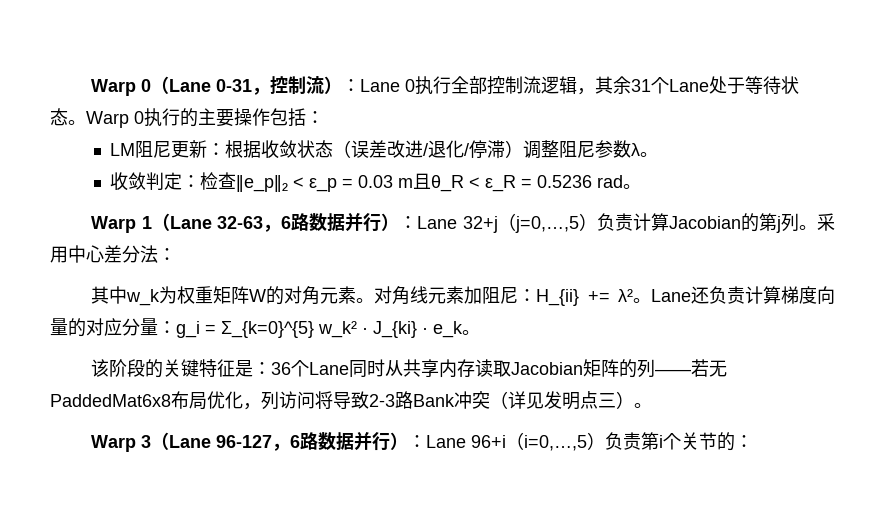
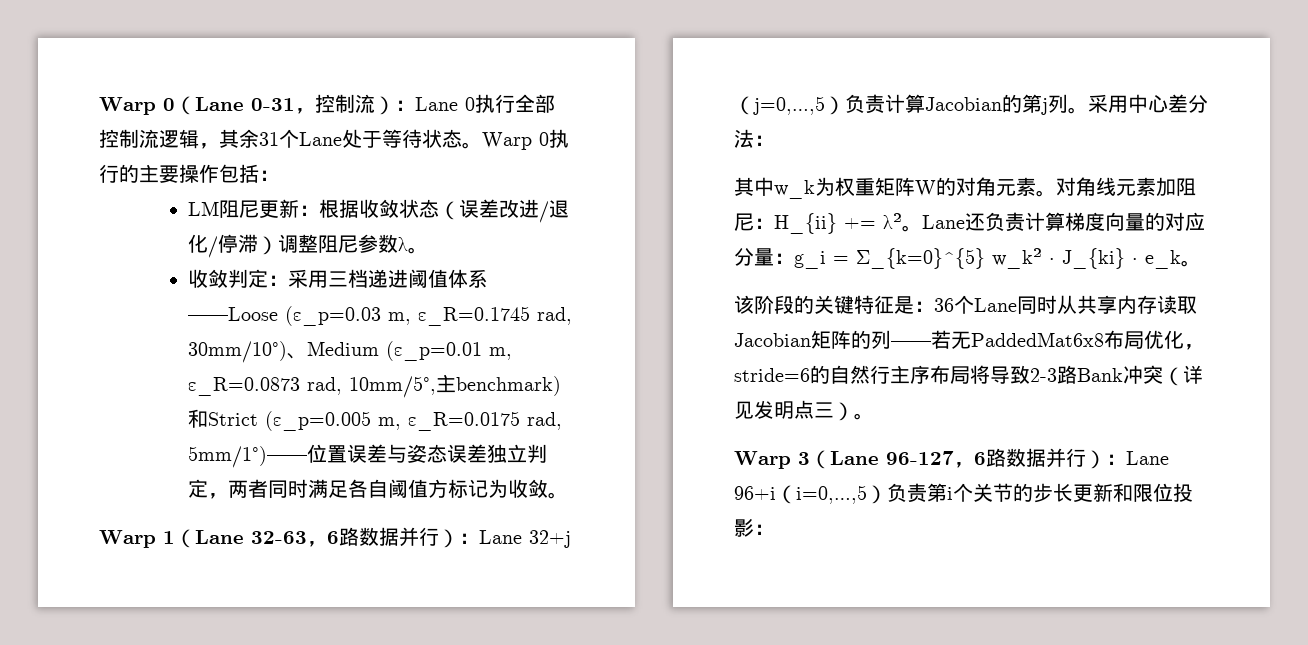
[199,172,623,192] 检查‖e_p‖₂ < ε_p = 0.03 m且θ_R < ε_R = 0.5236 rad -> [288,269,489,288] [188,306,573,326] [188,341,513,363] [188,374,562,398] [188,409,563,431] [188,444,548,468] [188,479,549,499] 采用三档递进阈值体系——Loose (ε_p=0.03 m, ε_R=0.1745 rad, 30mm/10°)、Medium (ε_p=0.01 m, ε_R=0.0873 rad, 10mm/5°,主benchmark)和Strict (ε_p=0.005 m, ε_R=0.0175 rad, 5mm/1°)——位置误差与姿态误差独立判定，两者同时满足各自阈值方标记为收敛
[261,391,315,410] 列访问 -> [734,365,970,384] stride=6的自然行主序布局
(736, 441) none -> [1033,483,1193,503] [734,518,754,537] 步长更新和限位投影

